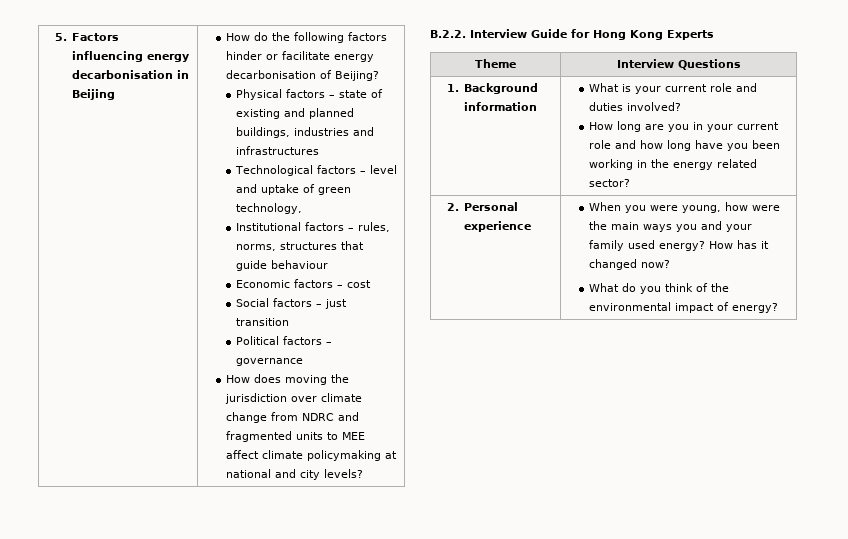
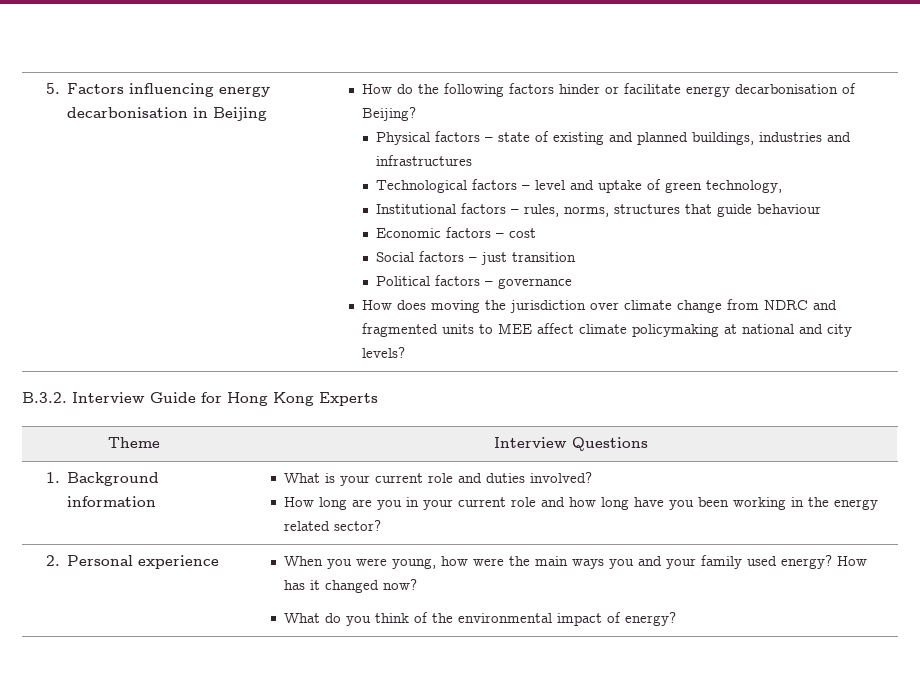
[430,30,466,38] B.2.2. -> [22,392,67,403] B.3.2.

